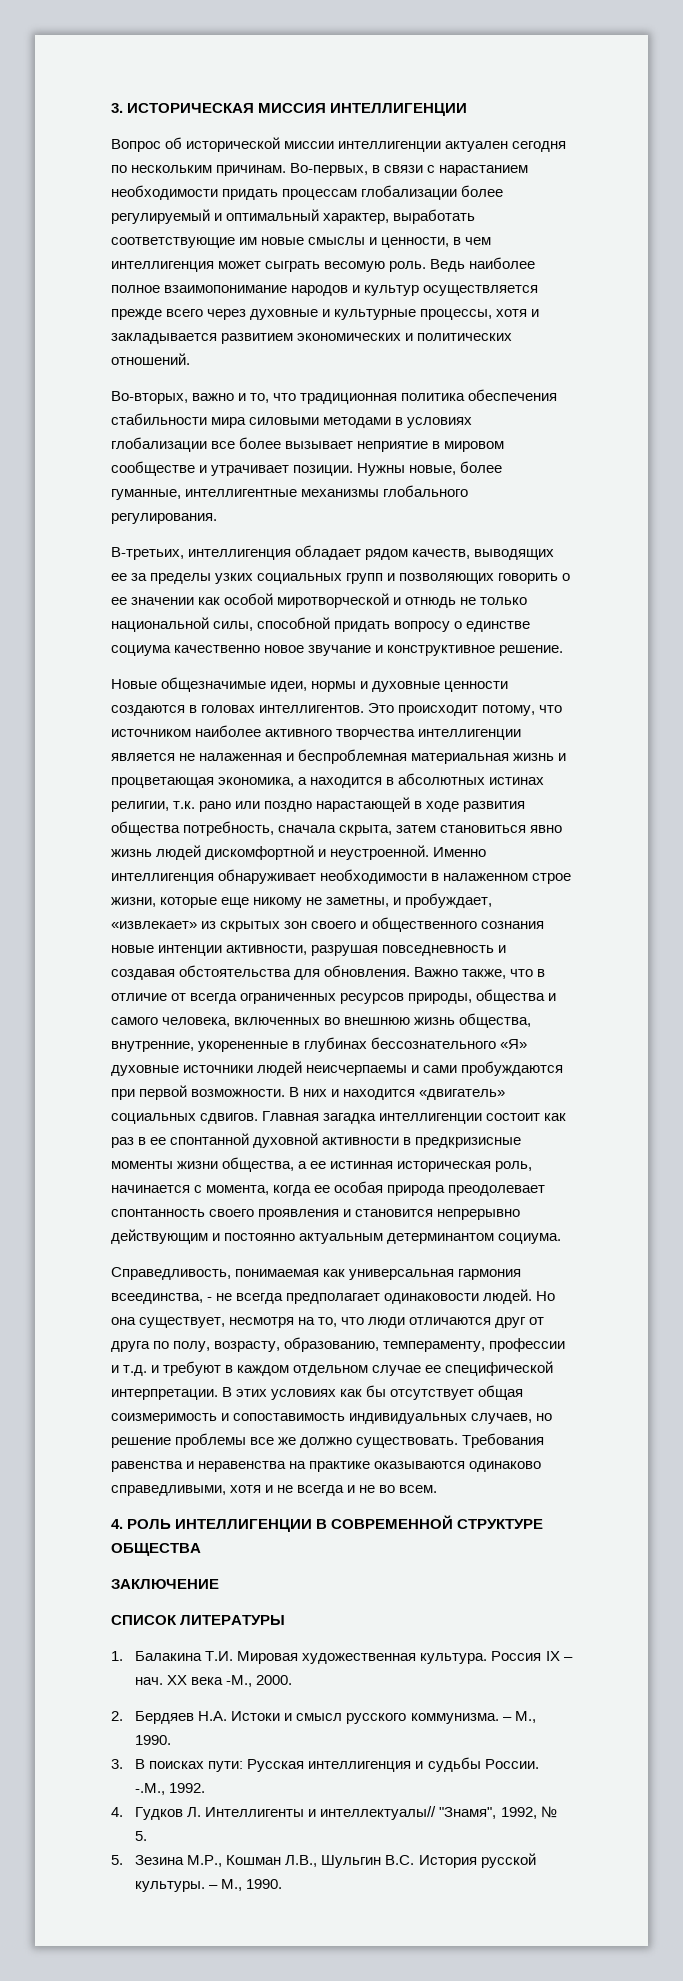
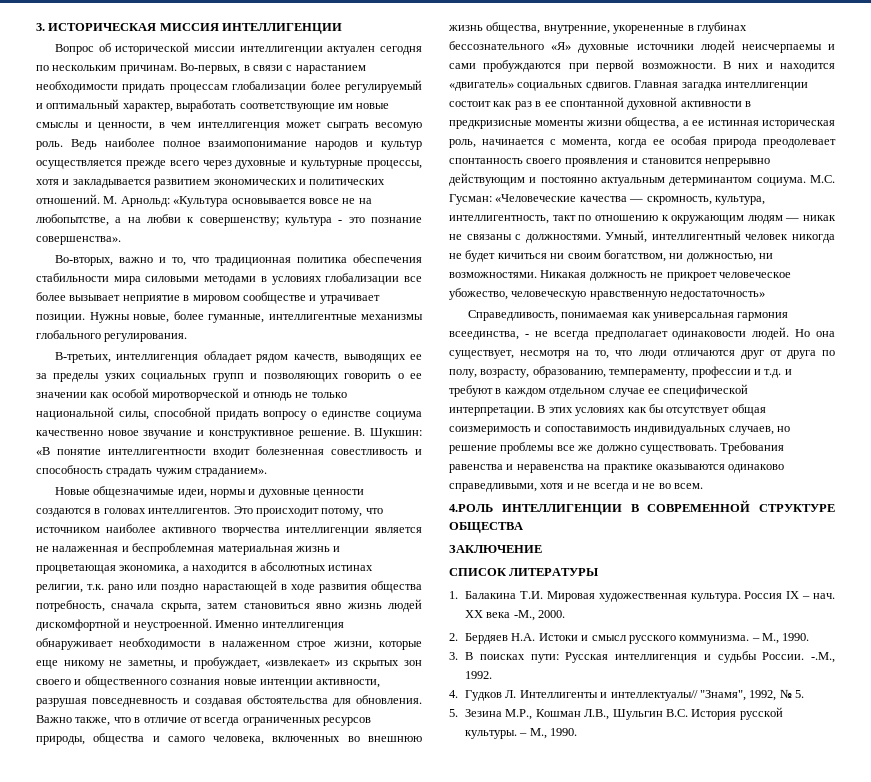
(190, 359) none -> [103,196,372,207] [36,214,422,226] [36,236,121,245] М. Арнольд: «Культура основывается вовсе не на любопытстве, а на любви к совершенству; культура - это познание совершенства».
(564, 650) none -> [354,428,423,439] [36,446,422,458] [36,465,268,477] В. Шукшин: «В понятие интеллигентности входит болезненная совестливость и способность страдать чужим страданием».
(562, 1238) none -> [810,175,835,183] [449,194,765,205] [449,215,836,224] [449,230,835,243] [449,250,773,262] [449,270,791,281] [449,288,766,300] М.С. Гусман: «Человеческие качества — скромность, культура, интеллигентность, такт по отношению к окружающим людям — никак не связаны с должностями. Умный, интеллигентный человек никогда не будет кичиться ни своим богатством, ни должностью, ни возможностями. Никакая должность не прикроет человеческое убожество, человеческую нравственную недостаточность»
[111,1519,172,1529] 4. РОЛЬ -> [449,504,493,512] 4.РОЛЬ

